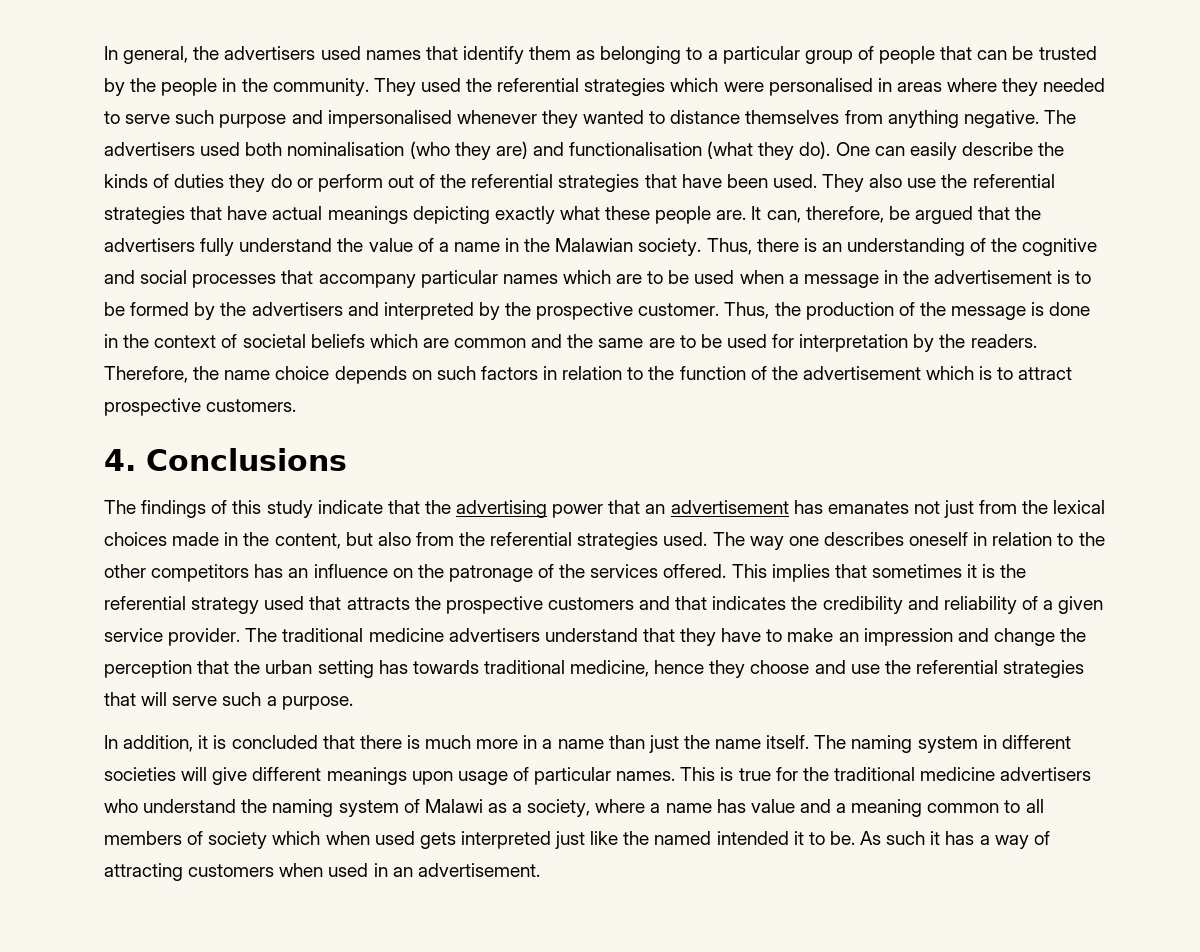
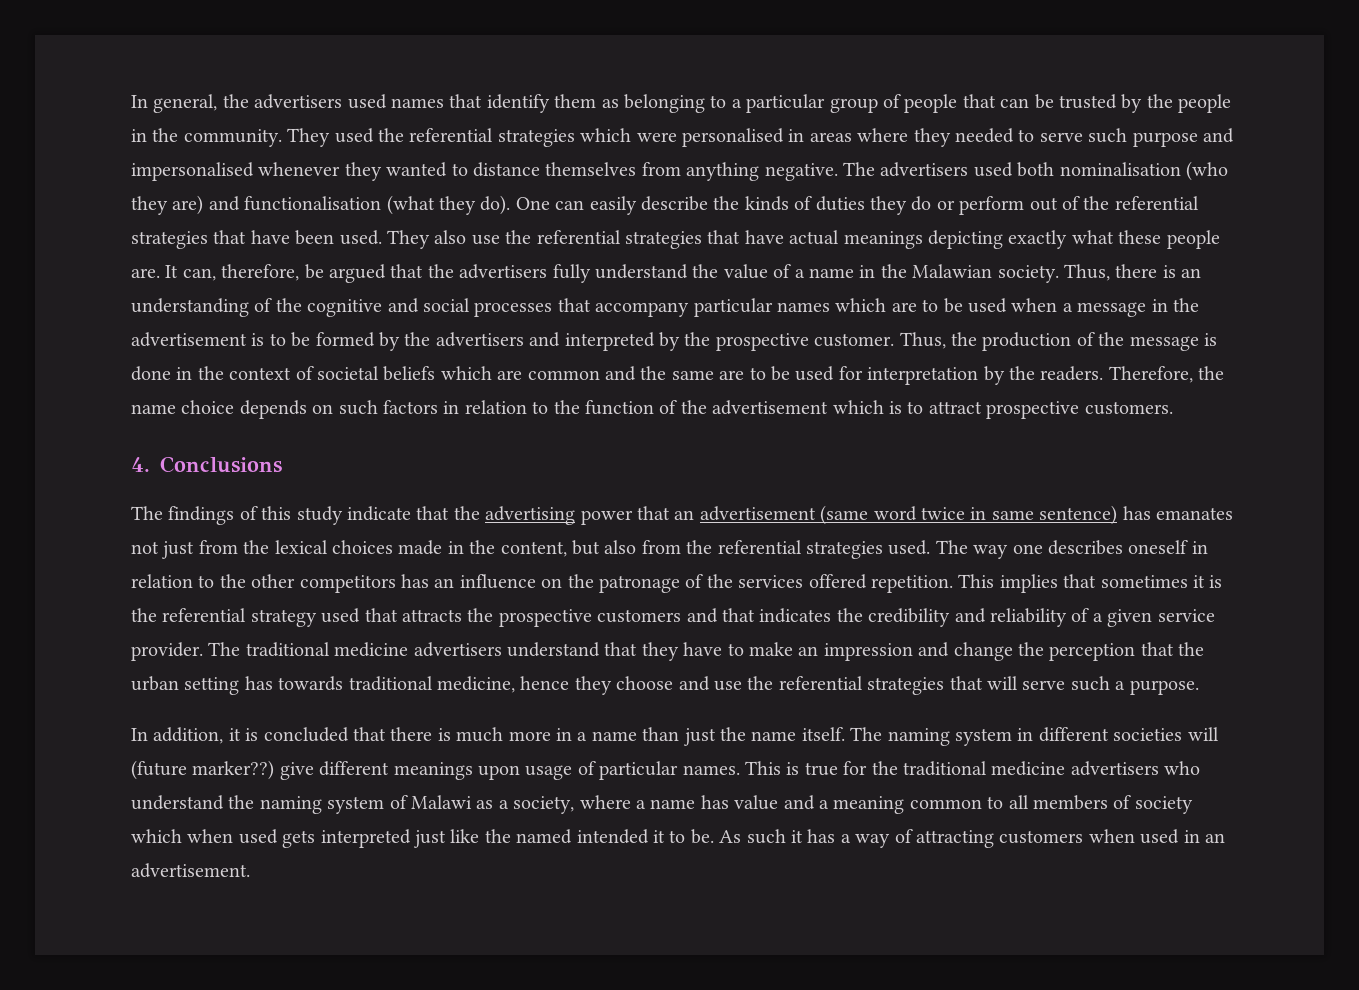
(789, 507) none -> [820,505,1118,525] (same word twice in same sentence)
[663,564,727,578] offered. -> [808,574,953,593] offered repetition.
(208, 774) none -> [131,760,275,780] (future marker??)

